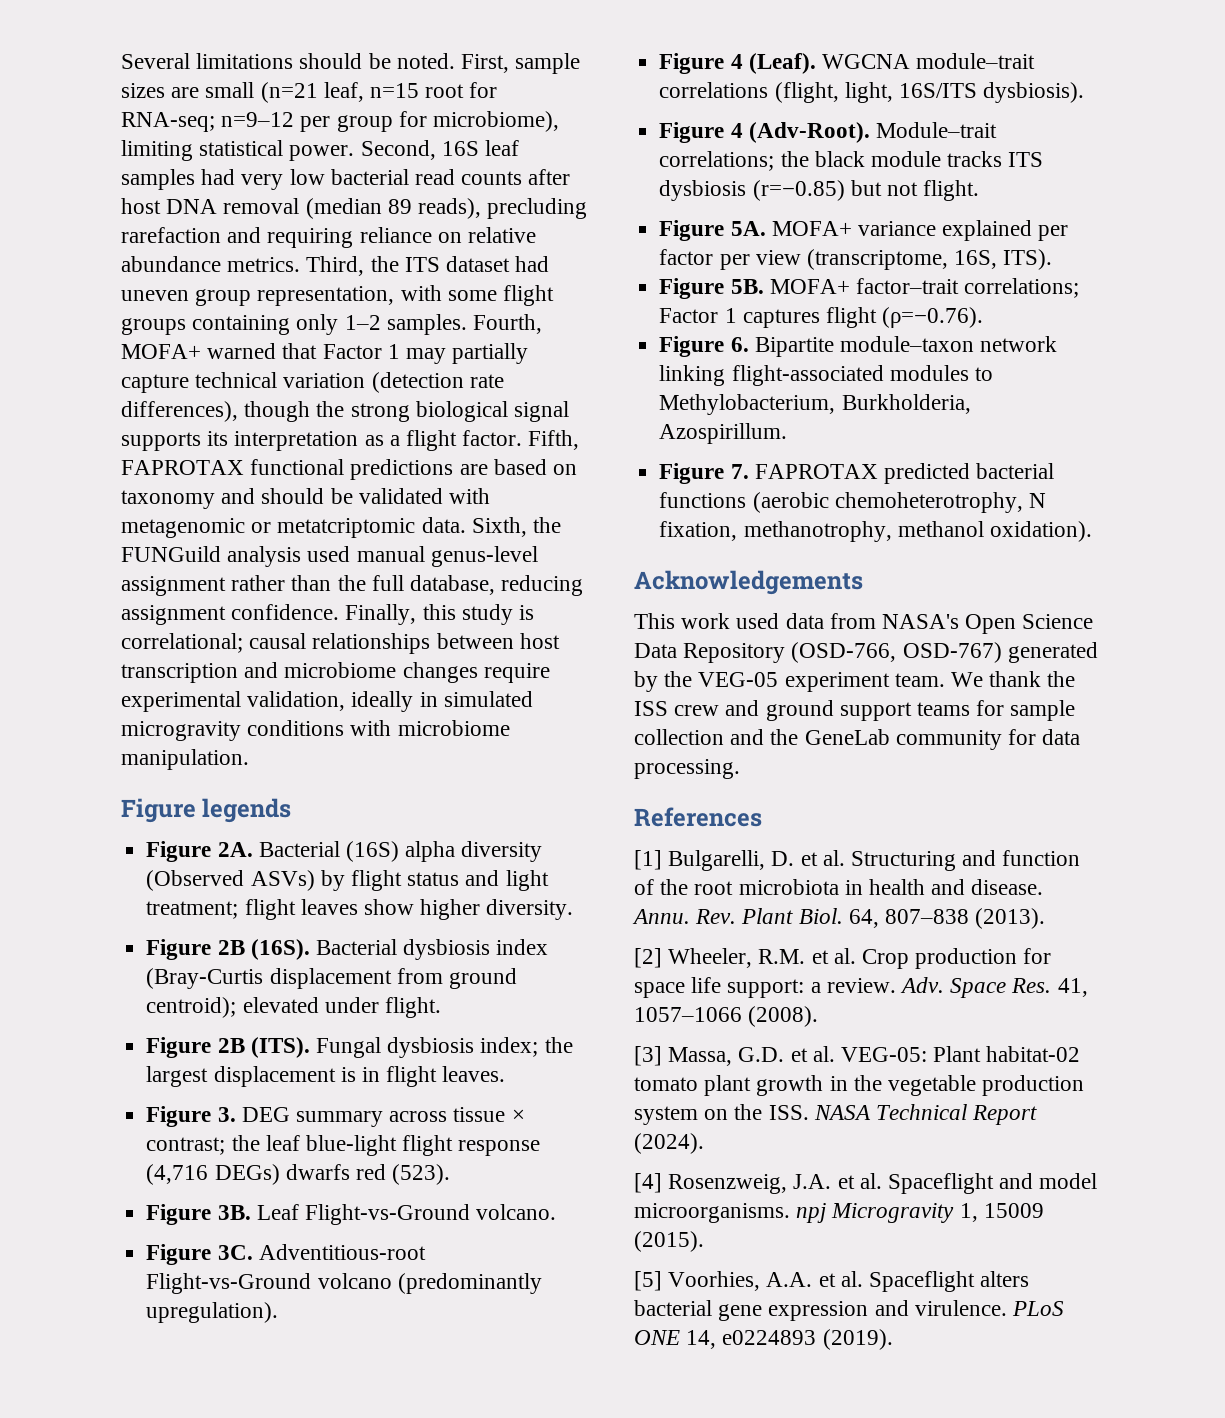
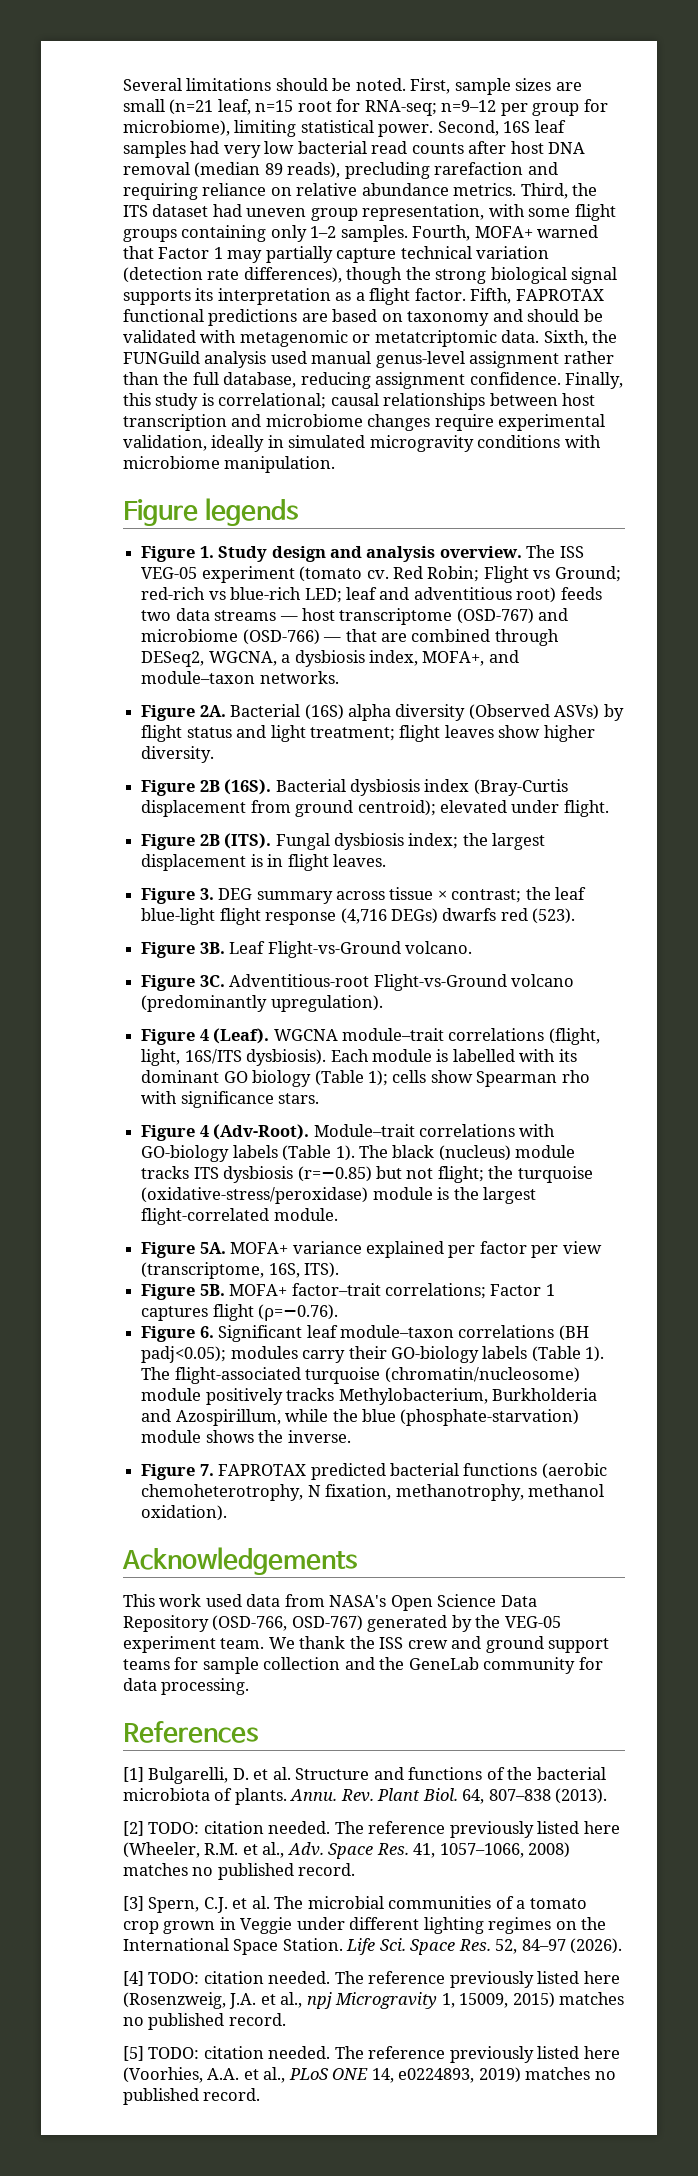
(292, 810) none -> [141,545,584,562] [141,566,621,583] [141,587,602,603] [141,608,569,625] [141,629,559,646] [141,650,519,667] [141,671,339,684] // Figure 1. Study design and analysis overview. The ISS VEG-05 experiment (tomato cv. Red Robin; Flight vs Ground; red-rich vs blue-rich LED; leaf and adventitious root) feeds two data streams — host transcriptome (OSD-767) and microbiome (OSD-766) — that are combined through DESeq2, WGCNA, a dysbiosis index, MOFA+, and module–taxon networks.
[659,122,997,143] [659,151,865,171] // Figure 4 (Adv-Root). Module–trait correlations; the black -> [330,1049,577,1062] [141,1070,590,1087] [141,1091,320,1108] [141,1124,556,1141] [141,1145,511,1162] Each module is labelled with its dominant GO biology (Table 1); cells show Spearman rho with significance stars. // Figure 4 (Adv-Root). Module–trait correlations with GO-biology labels (Table 1). The black (nucleus)
[923,180,980,201] flight. -> [437,1166,593,1183] [141,1187,536,1204] [141,1208,338,1225] flight; the turquoise (oxidative-stress/peroxidase) module is the largest flight-correlated module.
[754,336,1058,357] [659,365,993,386] [659,394,971,415] [659,423,788,444] Bipartite module–taxon network linking flight-associated modules to Methylobacterium, Burkholderia, Azospirillum. -> [218,1325,589,1342] [141,1346,605,1363] [141,1367,580,1384] [141,1388,597,1405] [141,1409,580,1426] [141,1430,351,1443] Significant leaf module–taxon correlations (BH padj<0.05); modules carry their GO-biology labels (Table 1). The flight-associated turquoise (chromatin/nucleosome) module positively tracks Methylobacterium, Burkholderia and Azospirillum, while the blue (phosphate-starvation) module shows the inverse.
[851,850,1081,871] [634,879,1044,895] Structuring and function of the root microbiota in health and disease. -> [295,1767,606,1780] [123,1788,287,1805] Structure and functions of the bacterial microbiota of plants.
[668,948,1052,969] [634,977,1088,998] [634,1006,819,1027] [634,1046,1081,1066] [634,1075,1085,1096] [634,1104,1038,1125] [634,1133,704,1154] [634,1173,1098,1194] [634,1203,1044,1223] [634,1231,704,1252] [634,1271,1030,1292] [634,1300,1065,1321] [634,1329,893,1350] Wheeler, R.M. et al. Crop production for space life support: a review. Adv. Space Res. 41, 1057–1066 (2008). // [3] Massa, G.D. et al. VEG-05: Plant habitat-02 tomato plant growth in the vegetable production system on the ISS. NASA Technical Report (2024). // [4] Rosenzweig, J.A. et al. Spaceflight and model microorganisms. npj Microgravity 1, 15009 (2015). // [5] Voorhies, A.A. et al. Spaceflight alters bacterial gene expression and virulence. PLoS ONE 14, e0224893 (2019). -> [148,1821,620,1838] [123,1842,571,1859] [123,1863,356,1880] [123,1896,587,1913] [123,1917,607,1934] [123,1938,623,1955] [123,1971,620,1988] [123,1992,625,2009] [123,2013,286,2030] [123,2046,620,2063] [123,2067,616,2083] [123,2088,261,2105] TODO: citation needed. The reference previously listed here (Wheeler, R.M. et al., Adv. Space Res. 41, 1057–1066, 2008) matches no published record. // [3] Spern, C.J. et al. The microbial communities of a tomato crop grown in Veggie under different lighting regimes on the International Space Station. Life Sci. Space Res. 52, 84–97 (2026). // [4] TODO: citation needed. The reference previously listed here (Rosenzweig, J.A. et al., npj Microgravity 1, 15009, 2015) matches no published record. // [5] TODO: citation needed. The reference previously listed here (Voorhies, A.A. et al., PLoS ONE 14, e0224893, 2019) matches no published record.

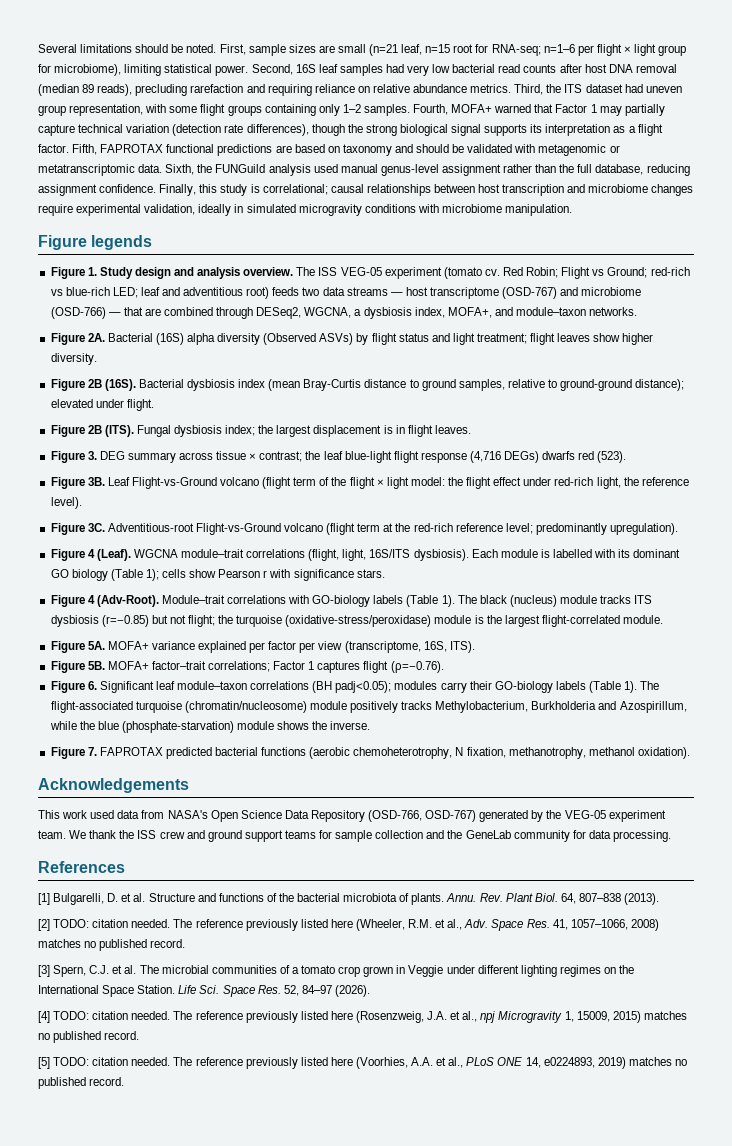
[441,100,528,116] n=9–12 per -> [543,44,657,56] n=1–6 per flight × light
[374,330,497,347] metatcriptomic -> [38,164,135,176] metatranscriptomic
[473,779,568,796] [141,800,436,817] (Bray-Curtis displacement from ground centroid); -> [268,379,685,391] (mean Bray-Curtis distance to ground samples, relative to ground-ground distance);
[404,941,472,954] volcano. -> [220,477,689,489] [50,497,82,509] volcano (flight term of the flight × light model: the flight effect under red-rich light, the reference level).
[141,995,268,1012] (predominantly -> [326,523,607,535] (flight term at the red-rich reference level; predominantly
[476,1070,590,1087] Spearman rho -> [218,569,268,578] Pearson r

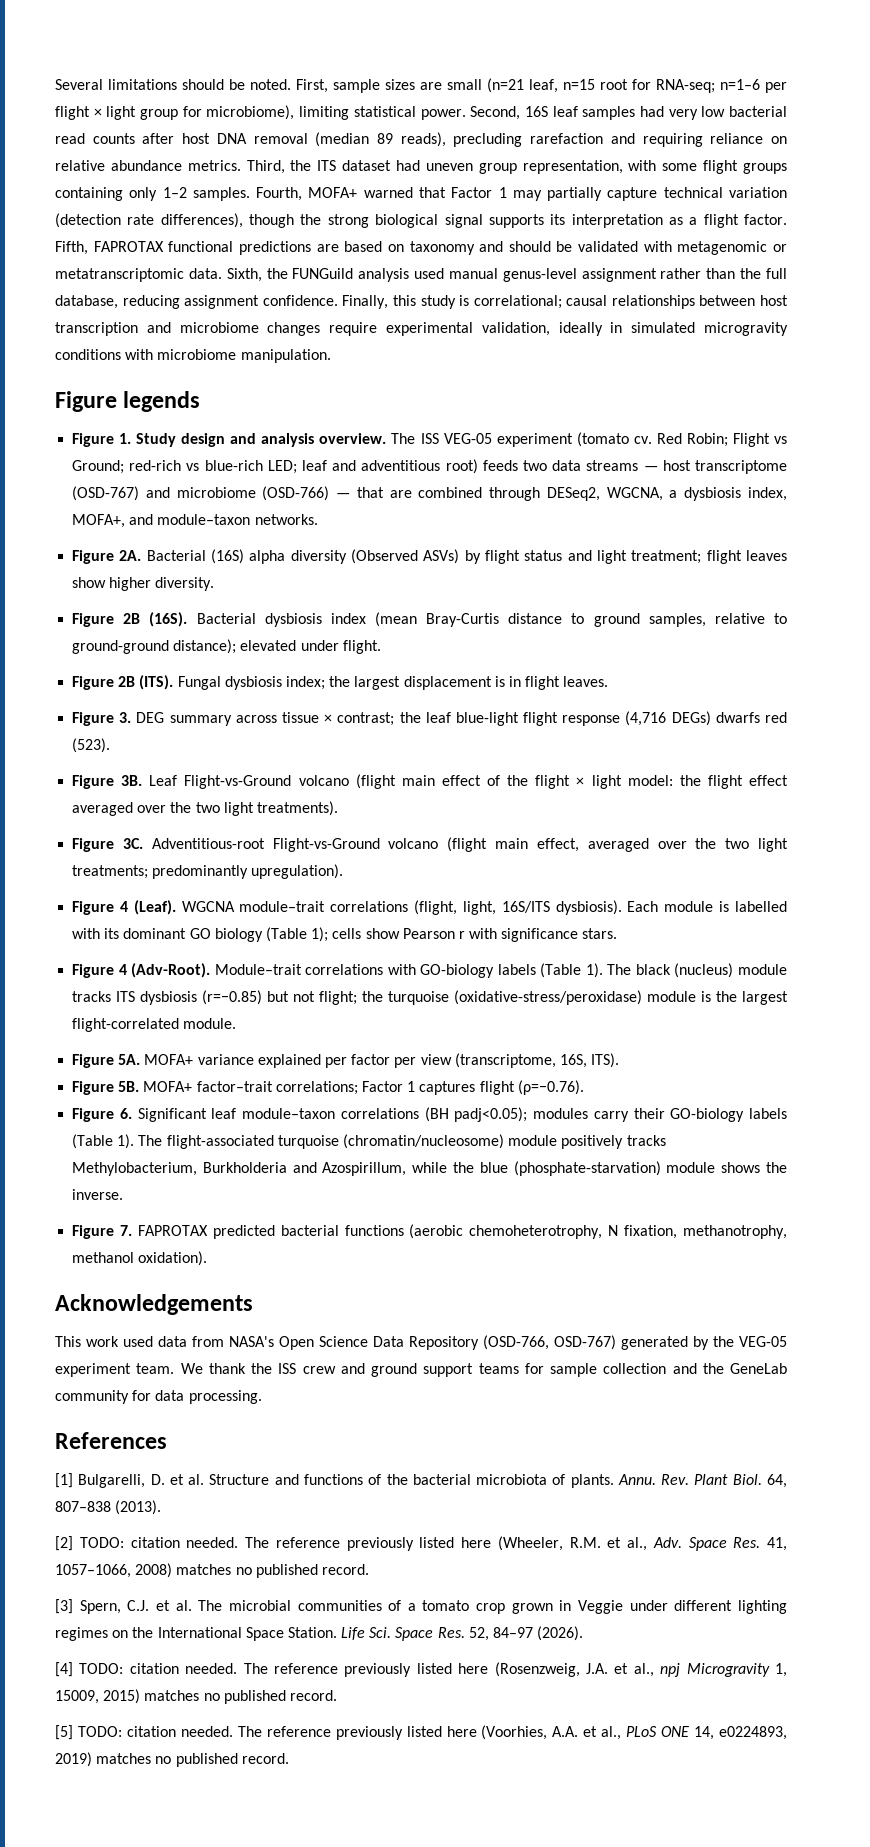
[293,477,317,486] term -> [401,775,481,786] main effect
[523,477,689,489] [50,497,82,509] under red-rich light, the reference level). -> [72,801,338,816] averaged over the two light treatments).
[357,523,533,534] term at the red-rich reference level; -> [495,838,788,852] [72,865,149,879] main effect, averaged over the two light treatments;

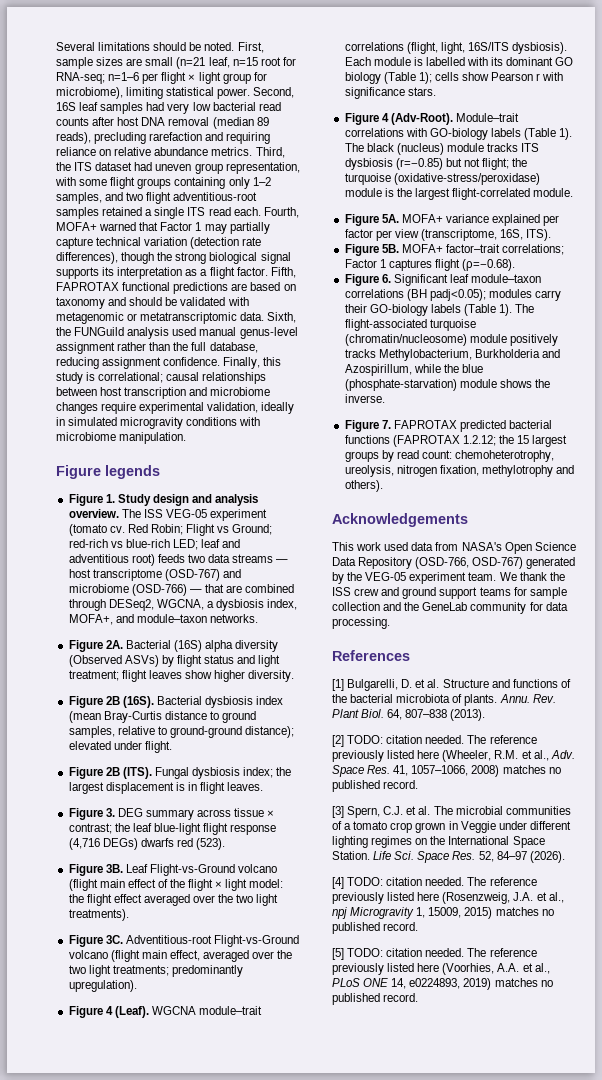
[192,187,250,201] samples. -> [56,192,258,204] [56,207,261,219] samples, and two flight adventitious-root samples retained a single ITS read each.
[517,1080,584,1095] (ρ=−0.76). -> [462,259,516,271] (ρ=−0.68).
[409,1224,787,1239] [72,1251,208,1266] (aerobic chemoheterotrophy, N fixation, methanotrophy, methanol oxidation). -> [392,435,568,447] [344,450,555,462] [344,465,575,477] [344,480,383,492] (FAPROTAX 1.2.12; the 15 largest groups by read count: chemoheterotrophy, ureolysis, nitrogen fixation, methylotrophy and others).

